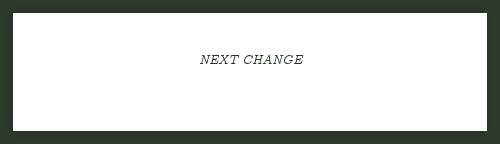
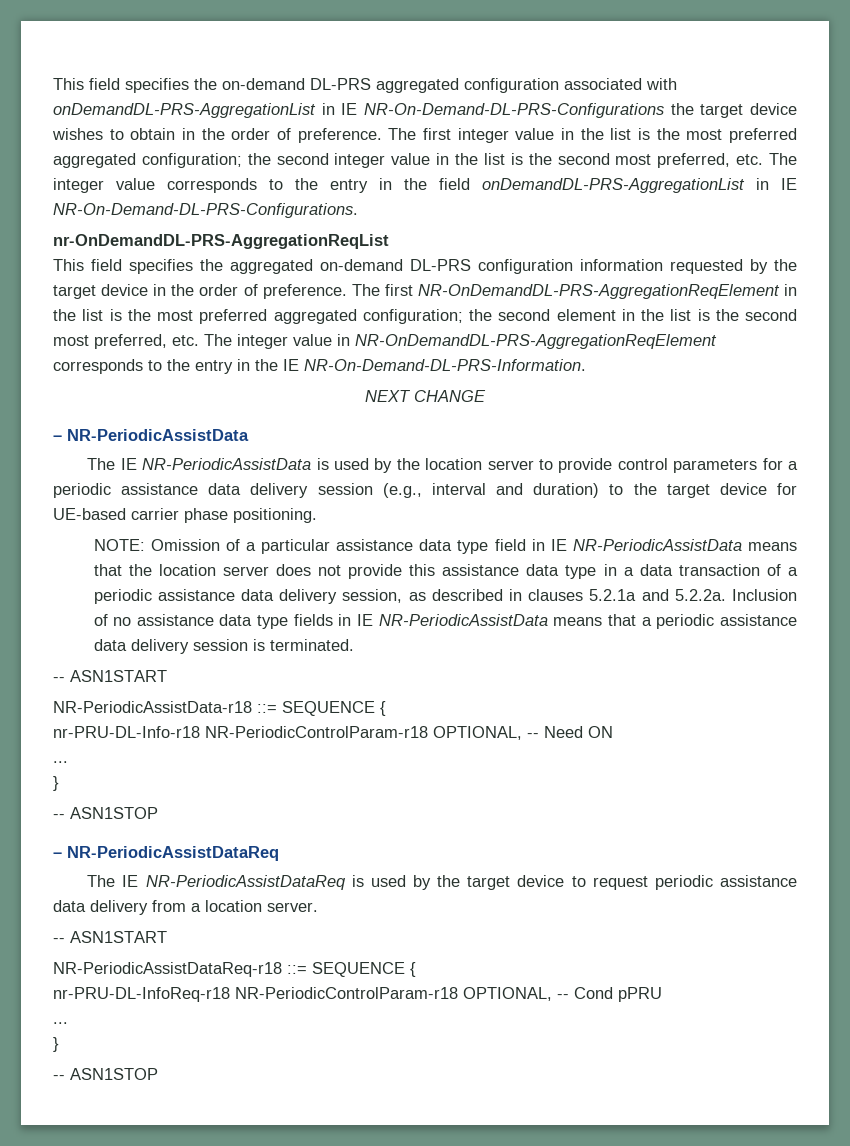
[198,54,304,64] NEXT CHANGE -> [53,78,677,93] [53,103,797,118] [52,128,797,143] [53,153,798,168] [53,178,797,193] [53,203,358,218] [53,234,389,249] [53,259,797,274] [53,284,798,299] [53,309,797,324] [53,334,717,349] [53,359,586,374] [365,390,486,402] [53,429,249,441] [87,458,798,473] [53,483,798,498] [53,508,317,523] [93,539,798,554] [93,564,798,579] [93,589,797,604] [93,614,797,629] [93,639,354,654] [53,670,167,682] [53,701,386,716] [53,726,613,740] [53,761,68,763] [53,776,59,791] [53,807,158,819] [53,846,279,861] [87,875,798,890] [53,900,318,915] [53,931,167,943] [53,962,416,977] [53,987,662,1002] [53,1022,68,1024] [53,1037,59,1052] [53,1068,158,1080] This field specifies the on-demand DL-PRS aggregated configuration associated with onDemandDL-PRS-AggregationList in IE NR-On-Demand-DL-PRS-Configurations the target device wishes to obtain in the order of preference. The first integer value in the list is the most preferred aggregated configuration; the second integer value in the list is the second most preferred, etc. The integer value corresponds to the entry in the field onDemandDL-PRS-AggregationList in IE NR-On-Demand-DL-PRS-Configurations. // nr-OnDemandDL-PRS-AggregationReqList // This field specifies the aggregated on-demand DL-PRS configuration information requested by the target device in the order of preference. The first NR-OnDemandDL-PRS-AggregationReqElement in the list is the most preferred aggregated configuration; the second element in the list is the second most preferred, etc. The integer value in NR-OnDemandDL-PRS-AggregationReqElement corresponds to the entry in the IE NR-On-Demand-DL-PRS-Information. // NEXT CHANGE // – NR-PeriodicAssistData // The IE NR-PeriodicAssistData is used by the location server to provide control parameters for a periodic assistance data delivery session (e.g., interval and duration) to the target device for UE-based carrier phase positioning. // NOTE: Omission of a particular assistance data type field in IE NR-PeriodicAssistData means that the location server does not provide this assistance data type in a data transaction of a periodic assistance data delivery session, as described in clauses 5.2.1a and 5.2.2a. Inclusion of no assistance data type fields in IE NR-PeriodicAssistData means that a periodic assistance data delivery session is terminated. // -- ASN1START // NR-PeriodicAssistData-r18 ::= SEQUENCE { // nr-PRU-DL-Info-r18 NR-PeriodicControlParam-r18 OPTIONAL, -- Need ON // ... // } // -- ASN1STOP // – NR-PeriodicAssistDataReq // The IE NR-PeriodicAssistDataReq is used by the target device to request periodic assistance data delivery from a location server. // -- ASN1START // NR-PeriodicAssistDataReq-r18 ::= SEQUENCE { // nr-PRU-DL-InfoReq-r18 NR-PeriodicControlParam-r18 OPTIONAL, -- Cond pPRU // ... // } // -- ASN1STOP

